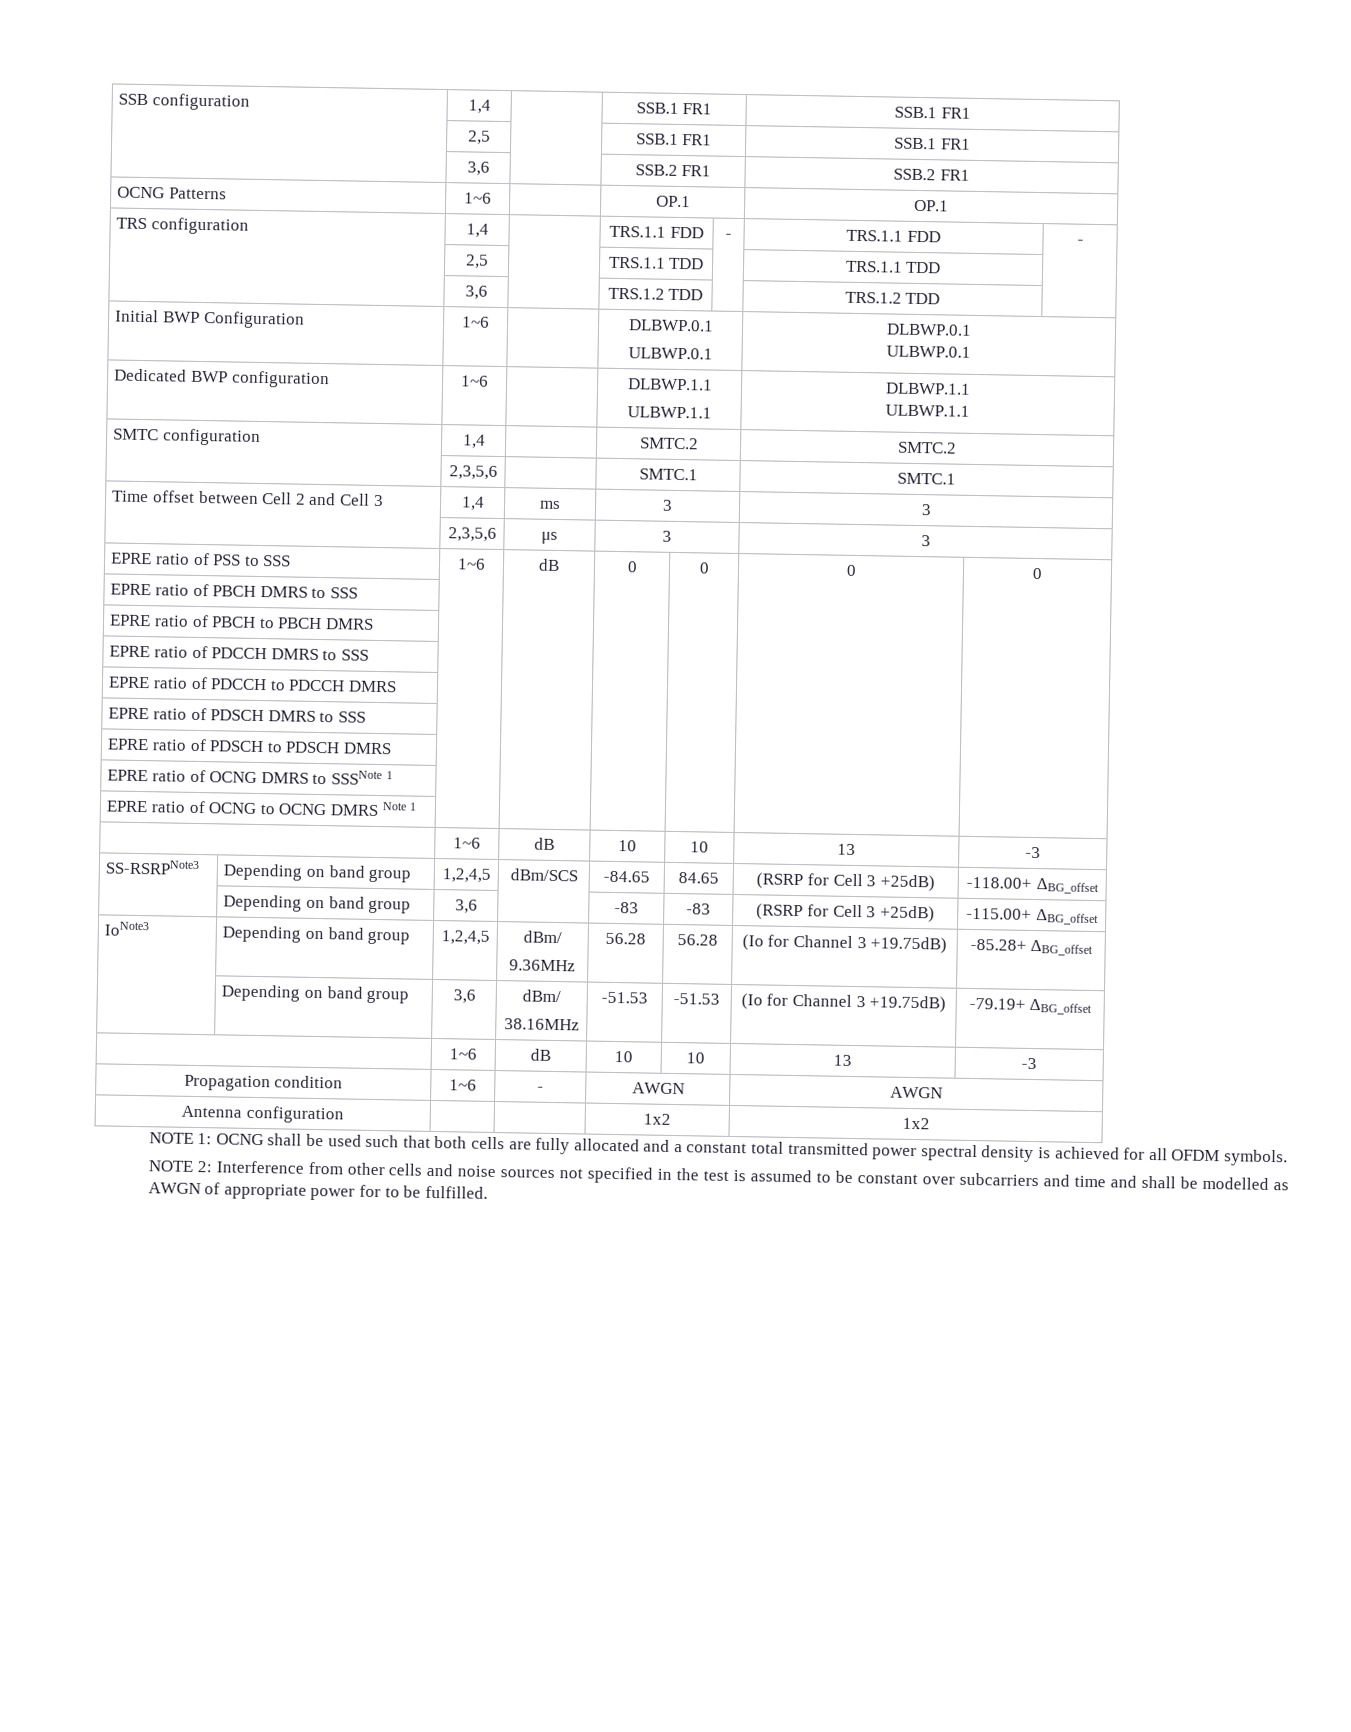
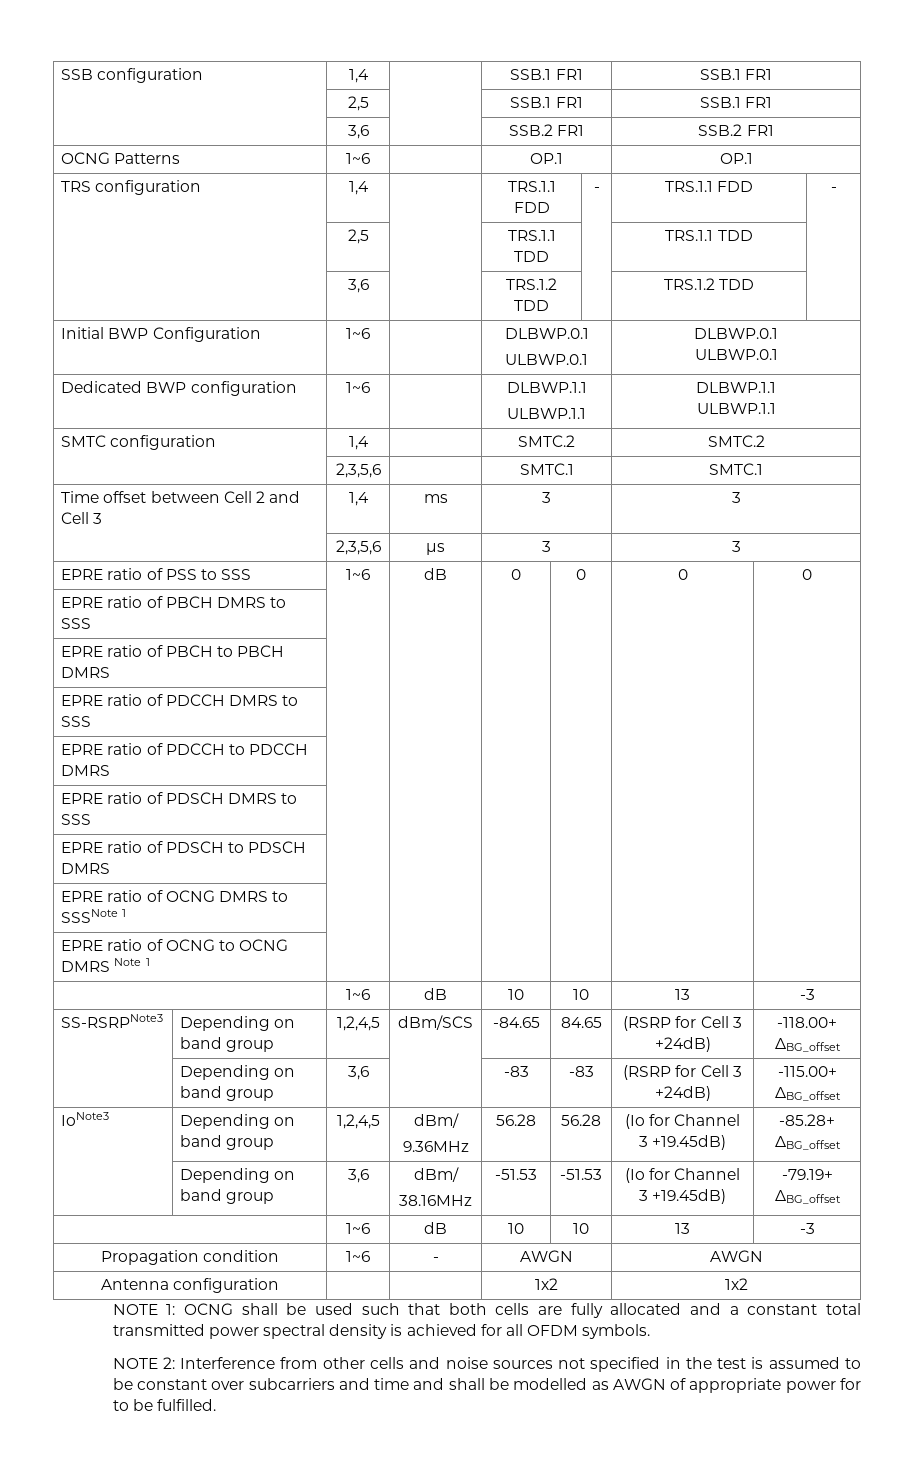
[879,874,935,892] +25dB) -> [654,1037,711,1052] +24dB)
[879,905,935,923] +25dB) -> [654,1086,711,1101] +24dB)
[870,936,948,954] +19.75dB) -> [652,1135,727,1150] +19.45dB)
[869,995,947,1013] +19.75dB) -> [652,1189,727,1204] +19.45dB)

